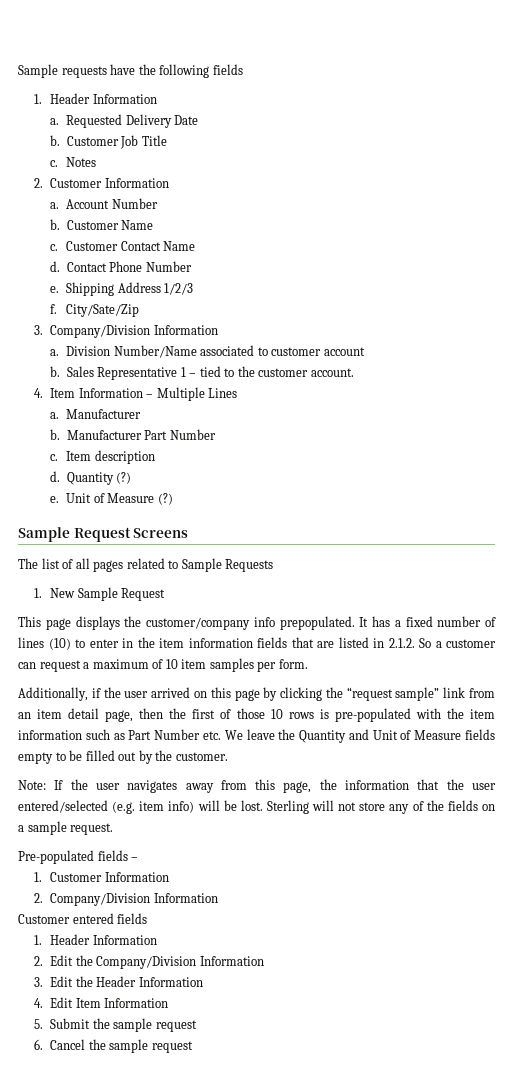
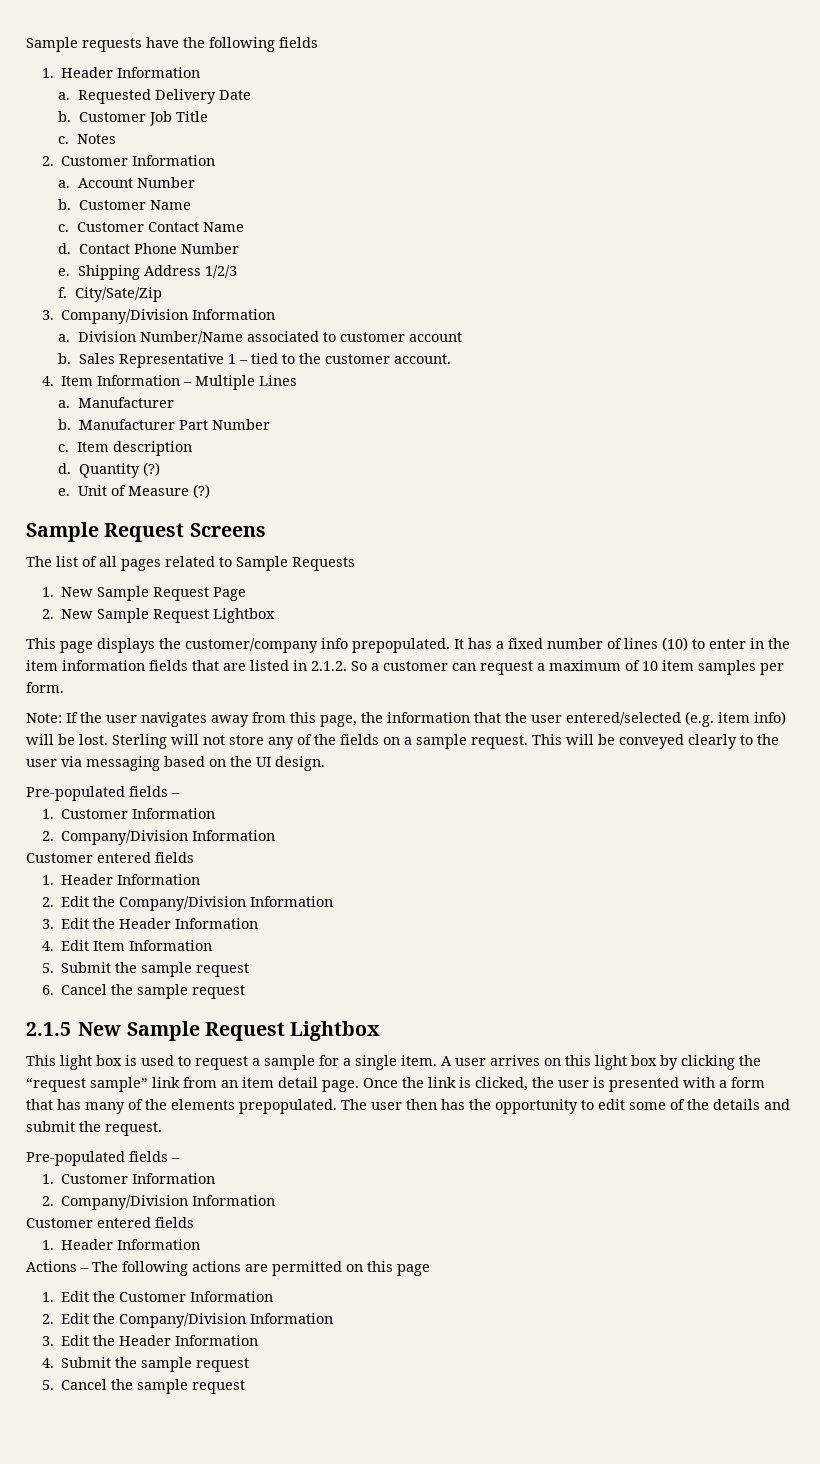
(166, 594) none -> [213,587,247,601] [42,608,276,623] Page // 2. New Sample Request Lightbox
[18,687,495,701] [18,708,495,722] [18,729,495,743] [18,750,228,764] // Additionally, if the user arrived on this page by clicking the “request sample” link from an item detail page, then the first of those 10 rows is pre-populated with the item information such as Part Number etc. We leave the Quantity and Unit of Measure fields empty to be filled out by the customer. -> (64, 687) none
(114, 829) none -> [532,734,779,749] [26,756,325,771] This will be conveyed clearly to the user via messaging based on the UI design.
(193, 1047) none -> [26,1021,381,1041] [26,1055,761,1070] [26,1077,765,1092] [26,1099,790,1114] [26,1121,162,1136] [26,1151,180,1166] [42,1173,216,1184] [42,1195,276,1210] [26,1217,194,1228] [42,1239,201,1250] [26,1261,430,1276] [42,1291,274,1302] [42,1313,334,1328] [42,1335,259,1346] [42,1357,250,1372] [42,1379,246,1394] // 2.1.5 New Sample Request Lightbox // This light box is used to request a sample for a single item. A user arrives on this light box by clicking the “request sample” link from an item detail page. Once the link is clicked, the user is presented with a form that has many of the elements prepopulated. The user then has the opportunity to edit some of the details and submit the request. // Pre-populated fields – // 1. Customer Information // 2. Company/Division Information // Customer entered fields // 1. Header Information // Actions – The following actions are permitted on this page // 1. Edit the Customer Information // 2. Edit the Company/Division Information // 3. Edit the Header Information // 4. Submit the sample request // 5. Cancel the sample request

